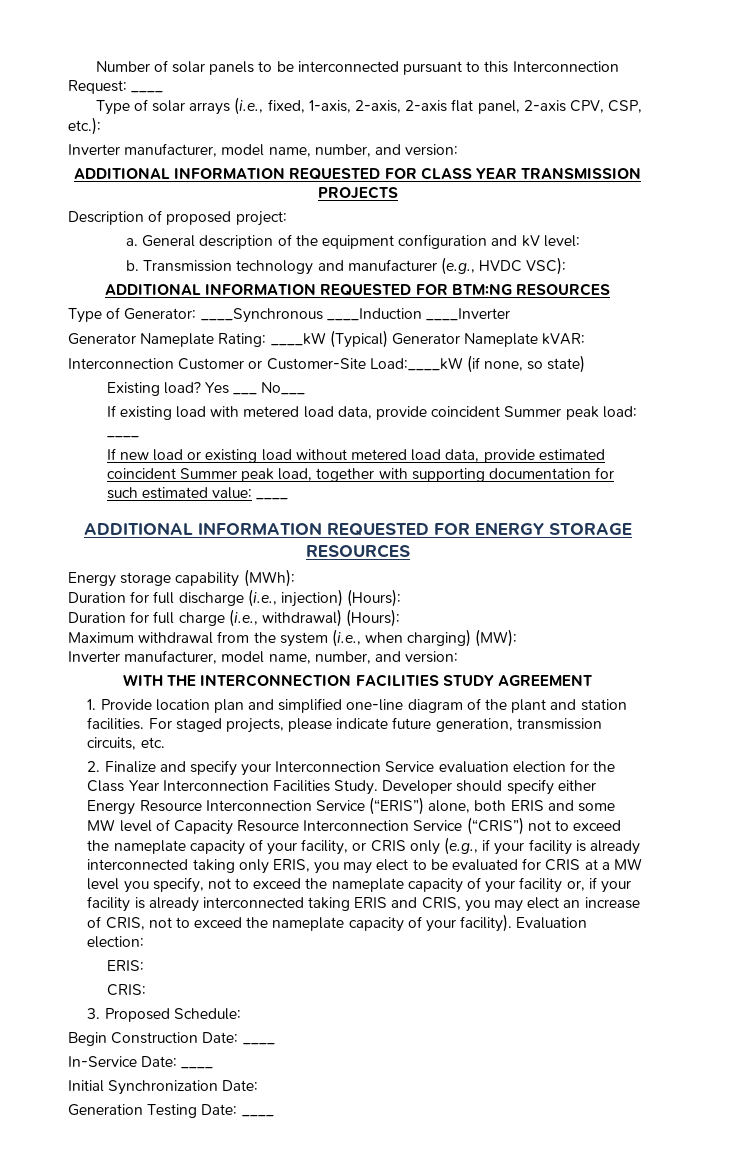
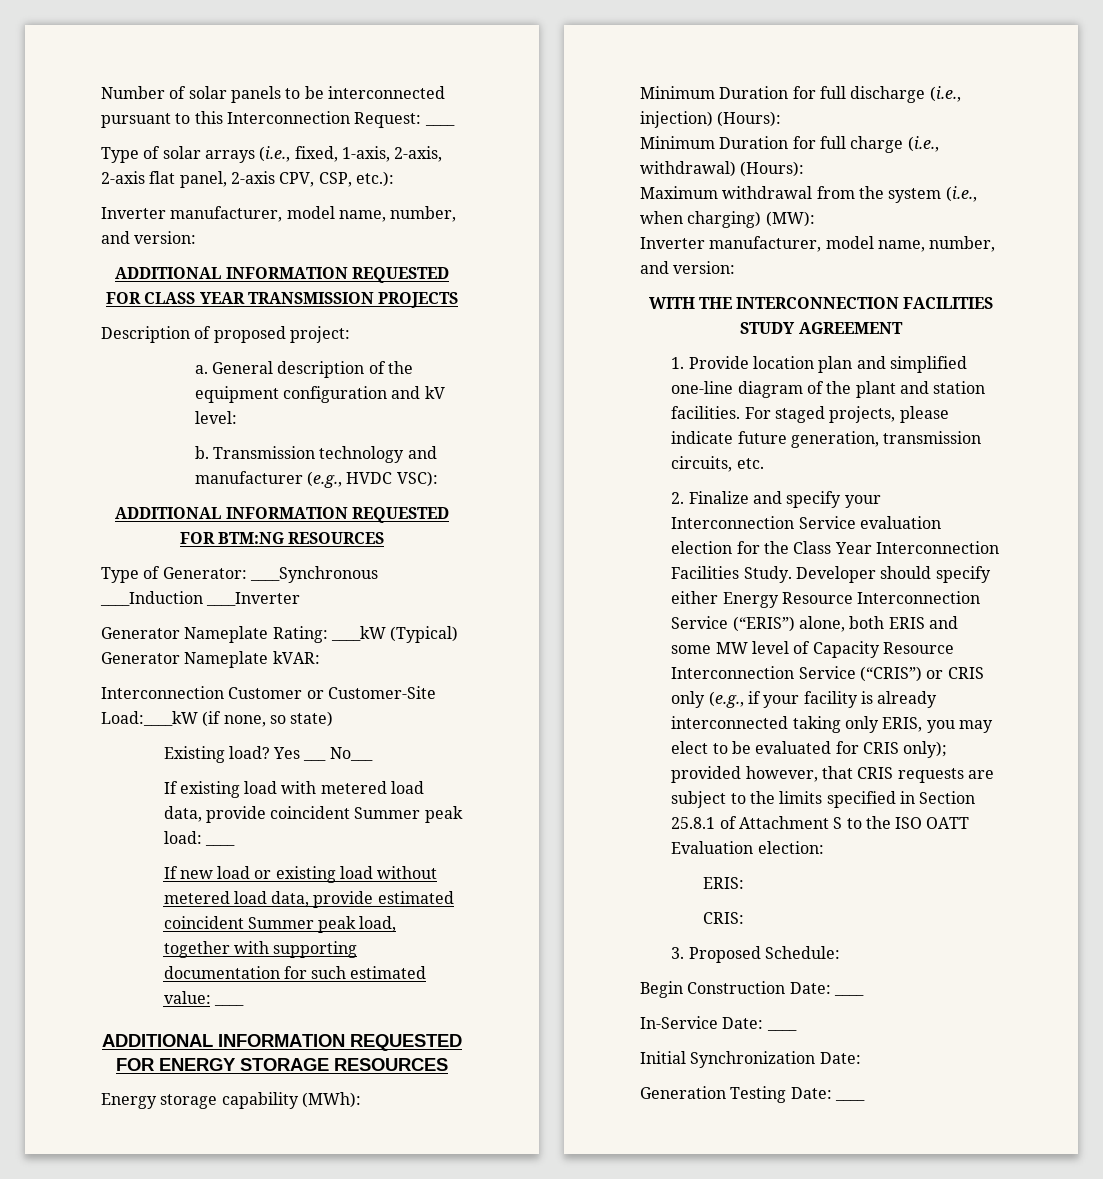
(295, 578) none -> [640,86,715,99] Minimum
(402, 598) none -> [640,136,715,149] Minimum
[527,820,622,831] [87,839,349,855] not to exceed the nameplate capacity of your facility, -> (922, 674) none
[584,858,642,870] [87,877,631,893] [87,896,640,912] [87,914,513,932] at a MW level you specify, not to exceed the nameplate capacity of your facility or, if your facility is already interconnected taking ERIS and CRIS, you may elect an increase of CRIS, not to exceed the nameplate capacity of your facility). -> [903,741,948,758] [671,766,994,783] [671,791,976,808] [671,816,970,829] only); provided however, that CRIS requests are subject to the limits specified in Section 25.8.1 of Attachment S to the ISO OATT

